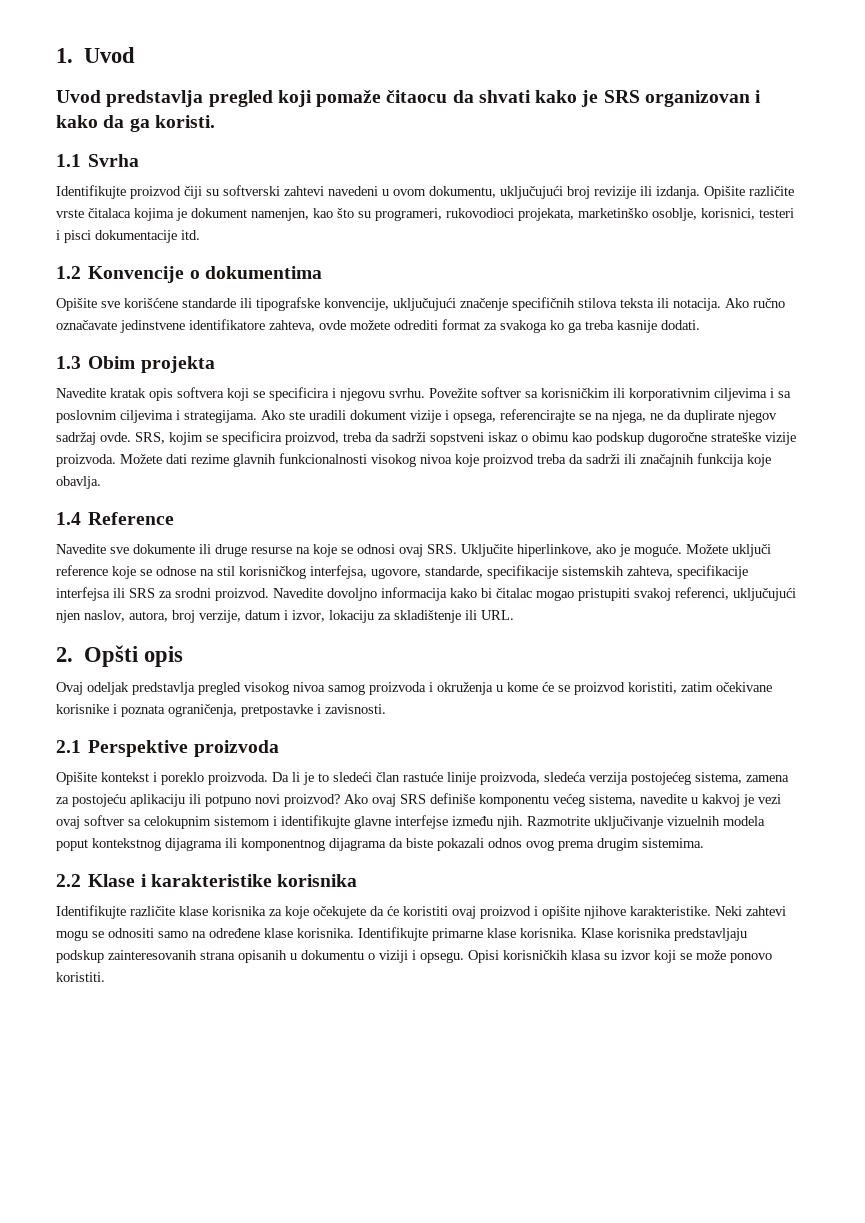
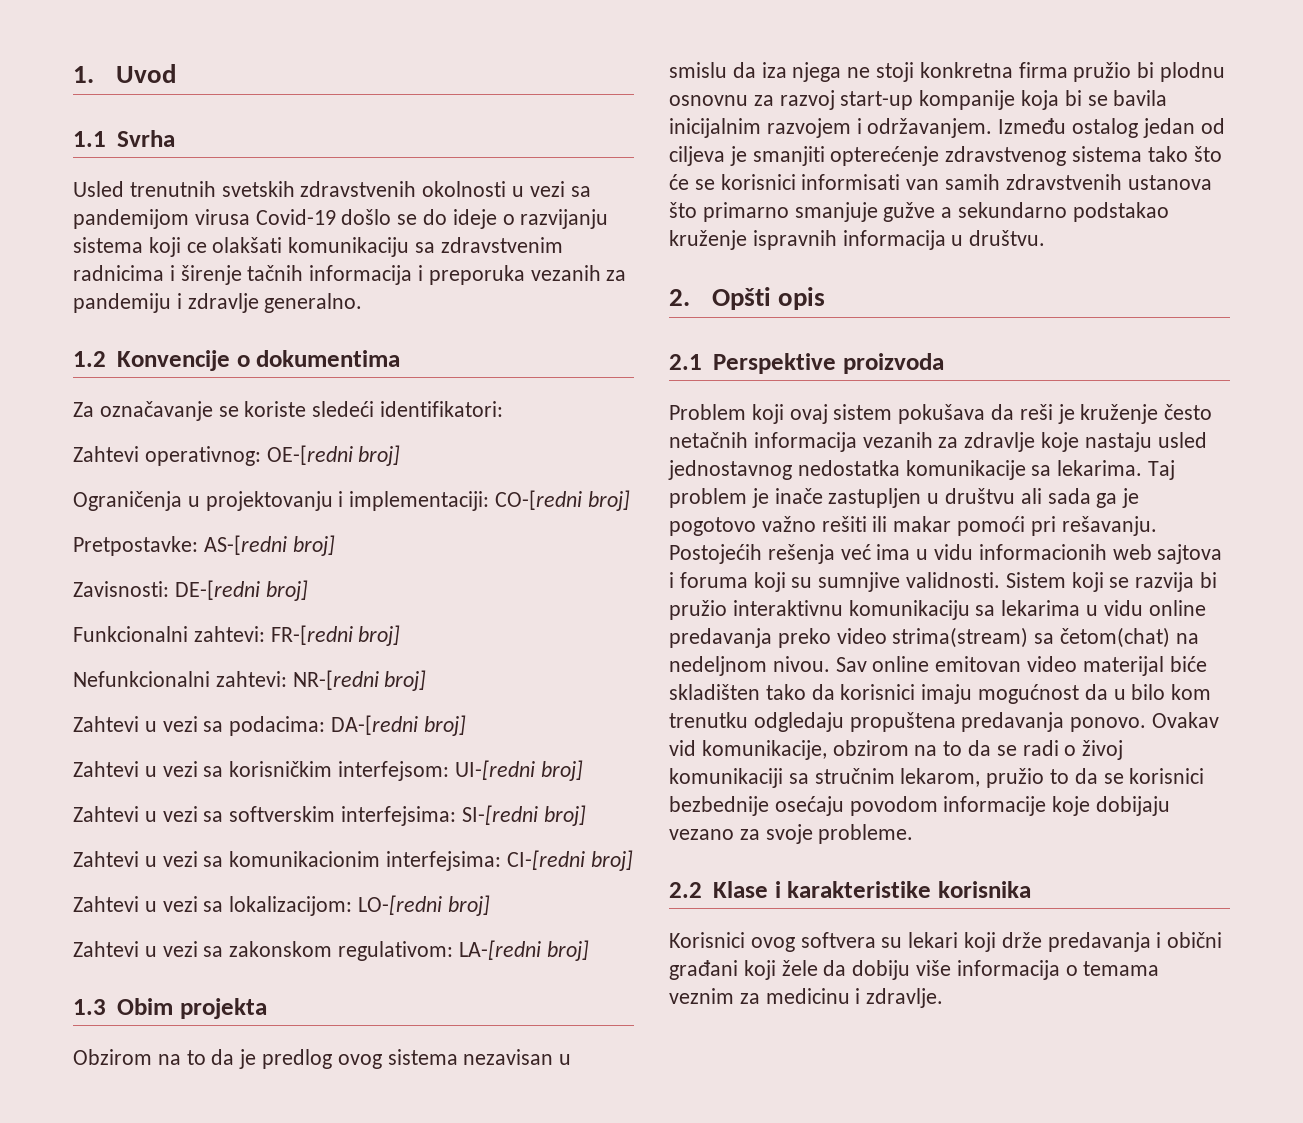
[56,90,762,107] [56,115,215,132] [56,154,140,167] [56,185,794,199] [56,208,794,221] [56,230,200,243] [56,266,322,283] [56,297,785,311] [56,319,700,333] [56,356,215,373] [56,387,791,401] [56,409,777,423] [56,431,796,445] [56,453,771,467] [56,476,101,489] [56,512,175,525] [56,544,771,557] [56,565,748,579] [56,587,796,601] [56,610,514,623] [56,645,183,667] [56,682,772,695] [56,704,386,717] [56,740,279,757] [56,772,789,785] [56,793,781,807] [56,815,765,829] [56,838,704,851] Uvod predstavlja pregled koji pomaže čitaocu da shvati kako je SRS organizovan i kako da ga koristi. // 1.1 Svrha // Identifikujte proizvod čiji su softverski zahtevi navedeni u ovom dokumentu, uključujući broj revizije ili izdanja. Opišite različite vrste čitalaca kojima je dokument namenjen, kao što su programeri, rukovodioci projekata, marketinško osoblje, korisnici, testeri i pisci dokumentacije itd. // 1.2 Konvencije o dokumentima // Opišite sve korišćene standarde ili tipografske konvencije, uključujući značenje specifičnih stilova teksta ili notacija. Ako ručno označavate jedinstvene identifikatore zahteva, ovde možete odrediti format za svakoga ko ga treba kasnije dodati. // 1.3 Obim projekta // Navedite kratak opis softvera koji se specificira i njegovu svrhu. Povežite softver sa korisničkim ili korporativnim ciljevima i sa poslovnim ciljevima i strategijama. Ako ste uradili dokument vizije i opsega, referencirajte se na njega, ne da duplirate njegov sadržaj ovde. SRS, kojim se specificira proizvod, treba da sadrži sopstveni iskaz o obimu kao podskup dugoročne strateške vizije proizvoda. Možete dati rezime glavnih funkcionalnosti visokog nivoa koje proizvod treba da sadrži ili značajnih funkcija koje obavlja. // 1.4 Reference // Navedite sve dokumente ili druge resurse na koje se odnosi ovaj SRS. Uključite hiperlinkove, ako je moguće. Možete uključi reference koje se odnose na stil korisničkog interfejsa, ugovore, standarde, specifikacije sistemskih zahteva, specifikacije interfejsa ili SRS za srodni proizvod. Navedite dovoljno informacija kako bi čitalac mogao pristupiti svakoj referenci, uključujući njen naslov, autora, broj verzije, datum i izvor, lokaciju za skladištenje ili URL. // 2. Opšti opis // Ovaj odeljak predstavlja pregled visokog nivoa samog proizvoda i okruženja u kome će se proizvod koristiti, zatim očekivane korisnike i poznata ograničenja, pretpostavke i zavisnosti. // 2.1 Perspektive proizvoda // Opišite kontekst i poreklo proizvoda. Da li je to sledeći član rastuće linije proizvoda, sledeća verzija postojećeg sistema, zamena za postojeću aplikaciju ili potpuno novi proizvod? Ako ovaj SRS definiše komponentu većeg sistema, navedite u kakvoj je vezi ovaj softver sa celokupnim sistemom i identifikujte glavne interfejse između njih. Razmotrite uključivanje vizuelnih modela poput kontekstnog dijagrama ili komponentnog dijagrama da biste pokazali odnos ovog prema drugim sistemima. -> [73,130,175,147] [73,181,591,197] [73,209,609,229] [73,237,563,257] [73,265,627,285] [73,293,363,313] [73,350,401,371] [73,401,504,421] [73,445,401,466] [73,490,630,511] [73,535,335,556] [73,580,308,601] [73,625,401,646] [73,670,427,691] [73,715,466,736] [73,760,583,781] [73,805,586,826] [73,850,633,871] [73,895,490,916] [73,940,589,961] [73,998,267,1019] [73,1049,572,1069] [669,62,1226,82] [669,90,1168,110] [669,118,1225,138] [669,146,1222,166] [669,174,1212,190] [669,202,1169,222] [669,230,1046,250] [669,287,826,310] [669,353,944,374] [669,404,1213,424] [669,432,1207,452] [668,460,1176,480] [669,488,1140,508] [669,516,1157,536] [669,544,1223,564] [669,572,1218,592] [669,600,1206,620] [669,627,1199,648] [669,656,1207,676] [669,684,1212,704] [669,712,1220,732] [669,740,1124,760] [669,768,1205,788] [669,796,1171,816] [669,824,914,844] 1.1 Svrha // Usled trenutnih svetskih zdravstvenih okolnosti u vezi sa pandemijom virusa Covid-19 došlo se do ideje o razvijanju sistema koji ce olakšati komunikaciju sa zdravstvenim radnicima i širenje tačnih informacija i preporuka vezanih za pandemiju i zdravlje generalno. // 1.2 Konvencije o dokumentima // Za označavanje se koriste sledeći identifikatori: // Zahtevi operativnog: OE-[redni broj] // Ograničenja u projektovanju i implementaciji: CO-[redni broj] // Pretpostavke: AS-[redni broj] // Zavisnosti: DE-[redni broj] // Funkcionalni zahtevi: FR-[redni broj] // Nefunkcionalni zahtevi: NR-[redni broj] // Zahtevi u vezi sa podacima: DA-[redni broj] // Zahtevi u vezi sa korisničkim interfejsom: UI-[redni broj] // Zahtevi u vezi sa softverskim interfejsima: SI-[redni broj] // Zahtevi u vezi sa komunikacionim interfejsima: CI-[redni broj] // Zahtevi u vezi sa lokalizacijom: LO-[redni broj] // Zahtevi u vezi sa zakonskom regulativom: LA-[redni broj] // 1.3 Obim projekta // Obzirom na to da je predlog ovog sistema nezavisan u smislu da iza njega ne stoji konkretna firma pružio bi plodnu osnovnu za razvoj start-up kompanije koja bi se bavila inicijalnim razvojem i održavanjem. Između ostalog jedan od ciljeva je smanjiti opterećenje zdravstvenog sistema tako što će se korisnici informisati van samih zdravstvenih ustanova što primarno smanjuje gužve a sekundarno podstakao kruženje ispravnih informacija u društvu. // 2. Opšti opis // 2.1 Perspektive proizvoda // Problem koji ovaj sistem pokušava da reši je kruženje često netačnih informacija vezanih za zdravlje koje nastaju usled jednostavnog nedostatka komunikacije sa lekarima. Taj problem je inače zastupljen u društvu ali sada ga je pogotovo važno rešiti ili makar pomoći pri rešavanju. Postojećih rešenja već ima u vidu informacionih web sajtova i foruma koji su sumnjive validnosti. Sistem koji se razvija bi pružio interaktivnu komunikaciju sa lekarima u vidu online predavanja preko video strima(stream) sa četom(chat) na nedeljnom nivou. Sav online emitovan video materijal biće skladišten tako da korisnici imaju mogućnost da u bilo kom trenutku odgledaju propuštena predavanja ponovo. Ovakav vid komunikacije, obzirom na to da se radi o živoj komunikaciji sa stručnim lekarom, pružio to da se korisnici bezbednije osećaju povodom informacije koje dobijaju vezano za svoje probleme.
[56,905,786,919] [56,927,747,941] [56,950,772,963] [56,972,105,982] Identifikujte različite klase korisnika za koje očekujete da će koristiti ovaj proizvod i opišite njihove karakteristike. Neki zahtevi mogu se odnositi samo na određene klase korisnika. Identifikujte primarne klase korisnika. Klase korisnika predstavljaju podskup zainteresovanih strana opisanih u dokumentu o viziji i opsegu. Opisi korisničkih klasa su izvor koji se može ponovo koristiti. -> [669,932,1223,952] [669,960,1160,980] [669,988,944,1008] Korisnici ovog softvera su lekari koji drže predavanja i obični građani koji žele da dobiju više informacija o temama veznim za medicinu i zdravlje.

